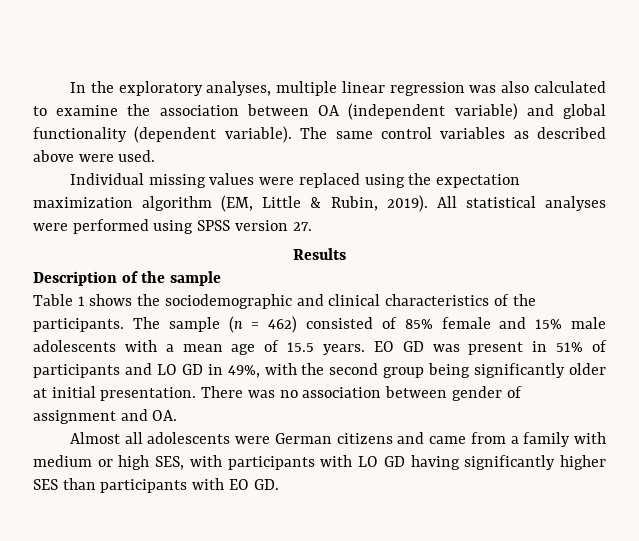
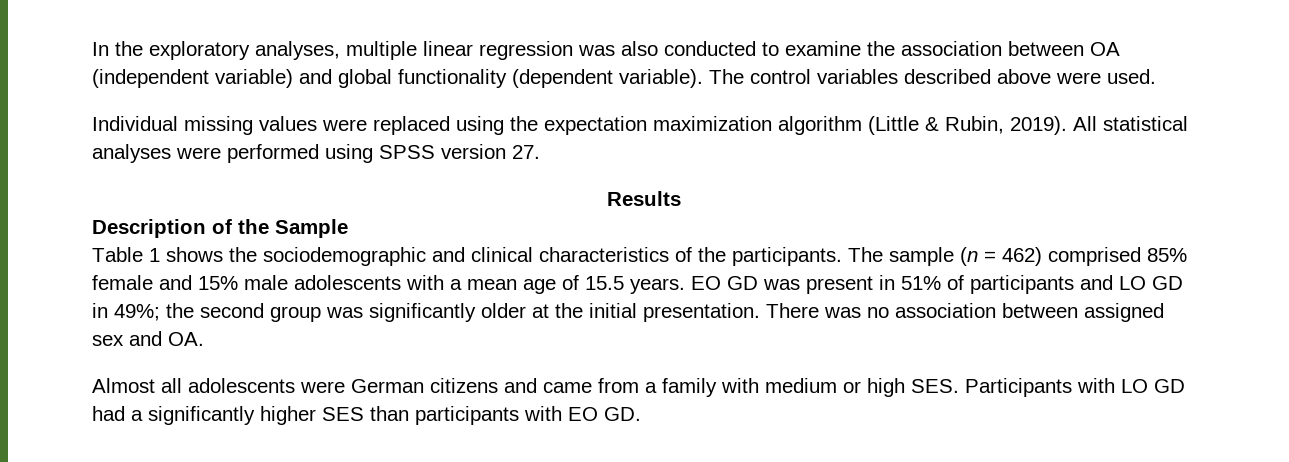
[534,81,606,93] calculated -> [664,41,756,56] conducted
[335,131,373,139] same -> (744, 76) none
[513,131,529,139] as -> (898, 76) none
[221,195,302,212] (EM, Little -> [868,116,919,135] (Little
[170,271,222,286] sample -> [275,219,348,238] Sample
[306,317,397,329] consisted of -> [1048,247,1141,266] comprised
[227,363,297,378] 49%, with -> [114,304,160,321] 49%;
[428,363,471,378] being -> [326,307,363,318] was
(47, 393) none -> [555,303,583,318] the
[451,386,522,401] [33,410,116,424] gender of assignment -> [1084,303,1164,322] [92,335,124,346] assigned sex
[155,455,315,470] SES, with participants -> [911,378,1072,397] SES. Participants
[410,455,460,470] having -> [92,406,143,421] had a

